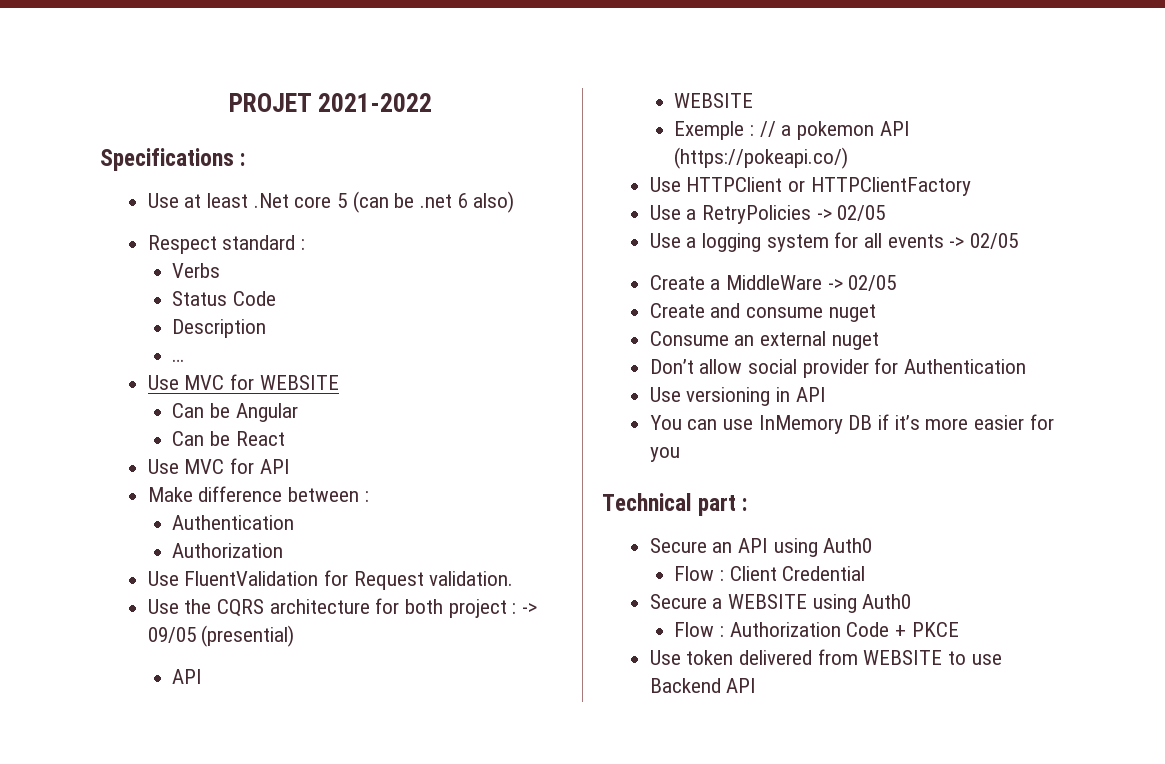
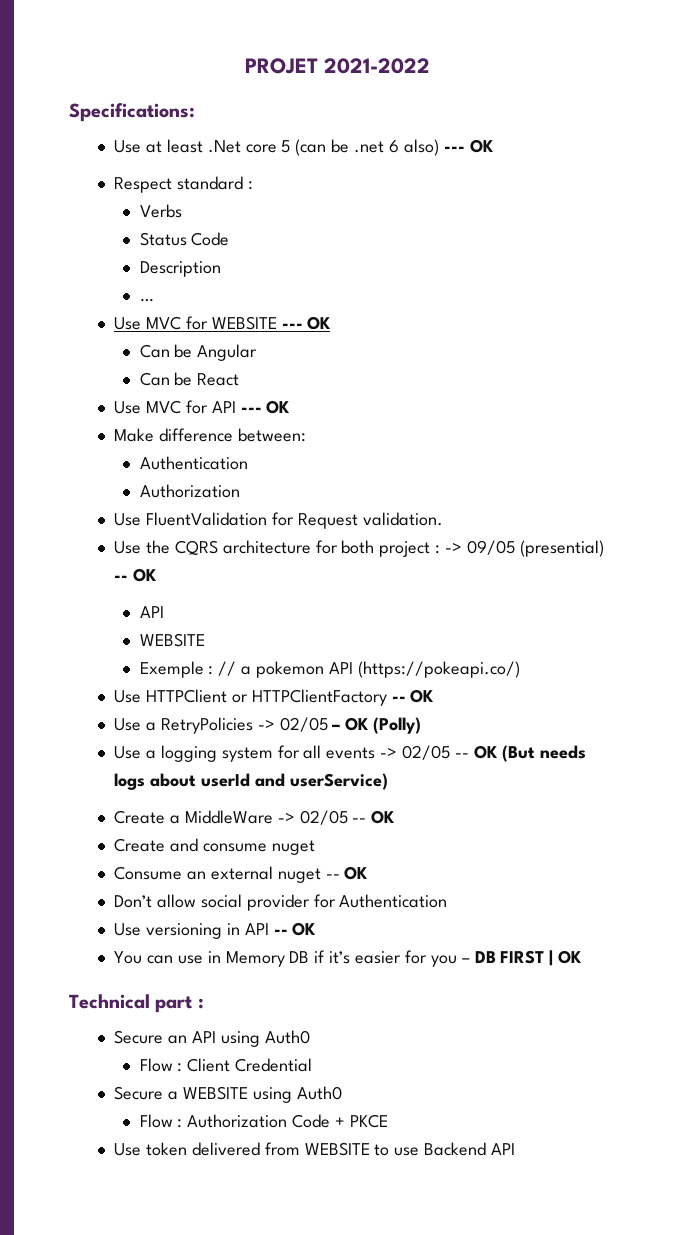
[100,148,246,171] Specifications : -> [69,103,195,122] Specifications:
(515, 202) none -> [443,139,494,153] --- OK
(339, 382) none -> [281,316,332,330] --- OK
(290, 466) none -> [240,400,291,414] --- OK
[288,487,369,502] between : -> [237,428,306,442] between:
(295, 636) none -> [114,568,158,582] -- OK
(971, 186) none -> [391,689,435,703] -- OK
(886, 213) none -> [332,717,422,734] – OK (Polly)
(1019, 241) none -> [454,745,586,762] [114,773,388,790] -- OK (But needs logs about userId and userService)
(897, 283) none -> [352,810,396,824] -- OK
(879, 341) none -> [325,866,369,880] -- OK
(826, 394) none -> [273,922,317,936] -- OK
[758,415,843,434] InMemory -> [207,951,285,967] in Memory
[925,418,969,430] more -> (351, 957) none
(680, 454) none -> [461,950,583,966] – DB FIRST | OK

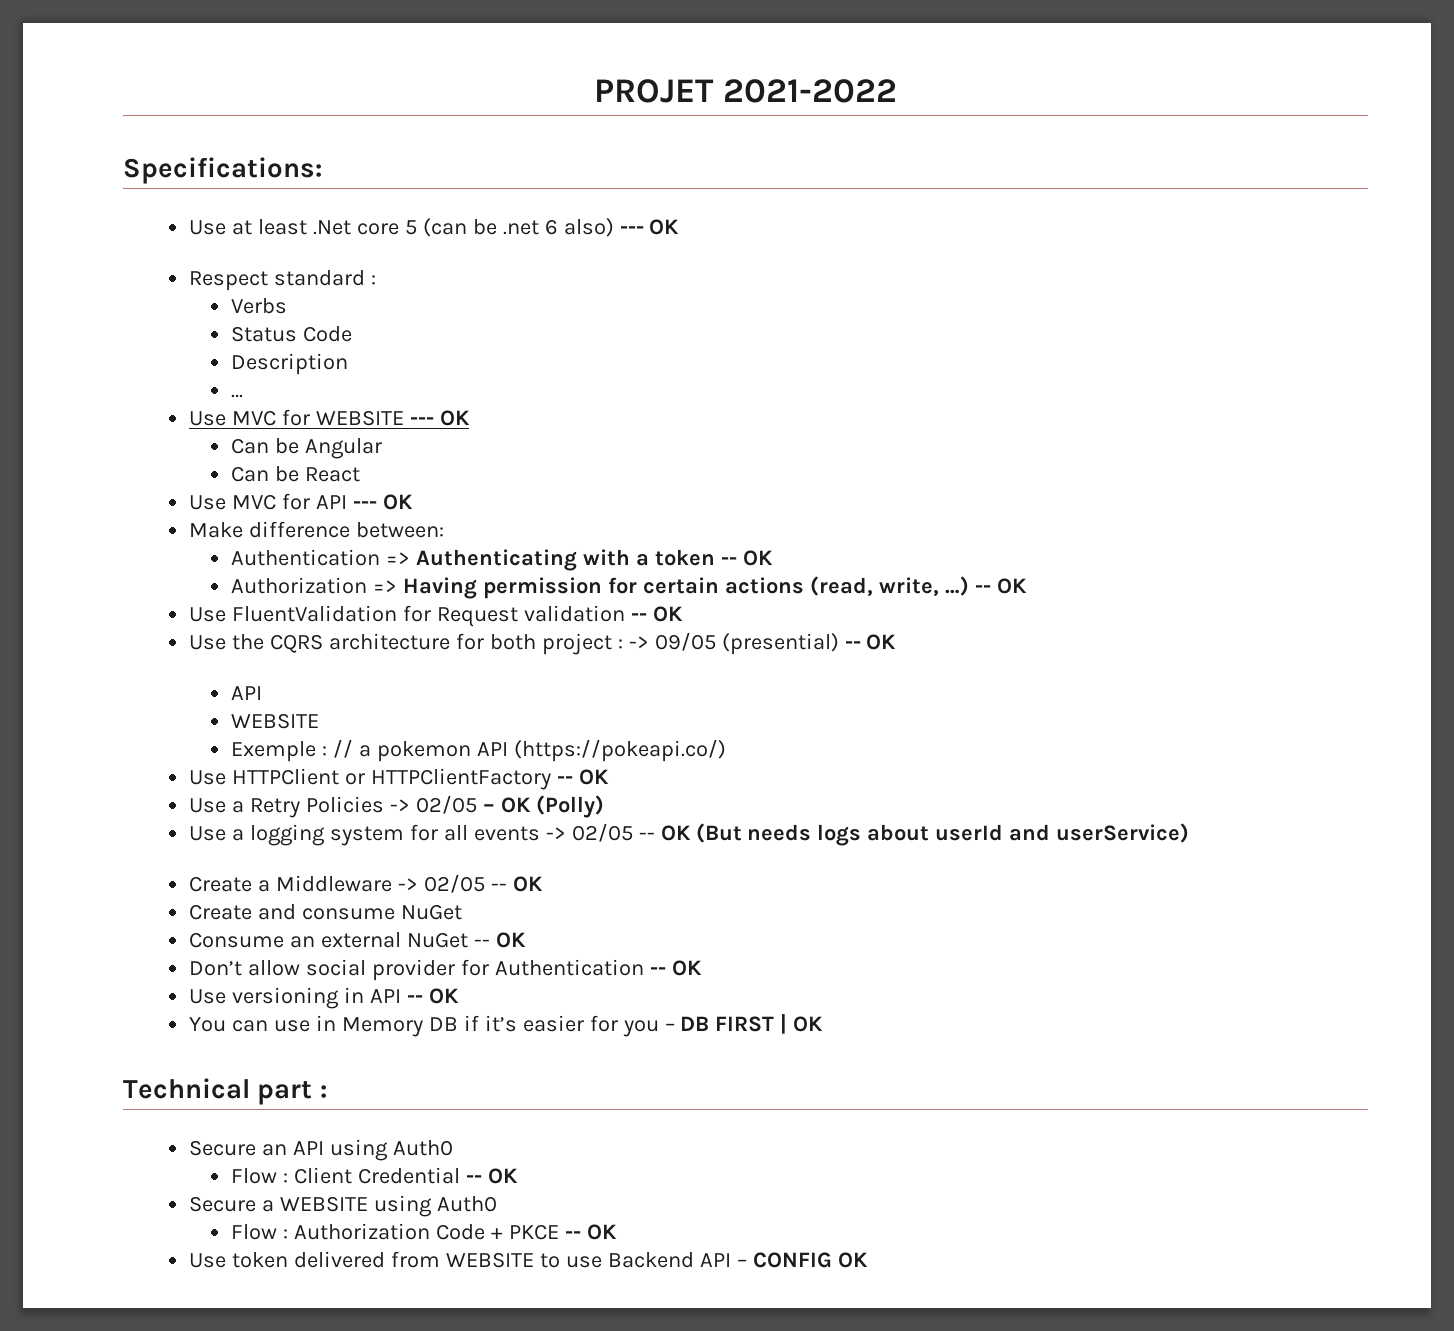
[139,484,240,498] // Authorization -> [386,549,773,571] [231,576,1027,599] => Authenticating with a token -- OK // Authorization => Having permission for certain actions (read, write, …) -- OK
[362,512,443,526] validation. -> [523,605,683,622] validation -- OK
[160,717,253,734] RetryPolicies -> [250,796,385,818] Retry Policies
[184,810,273,824] MiddleWare -> [276,875,393,892] Middleware
[271,840,315,855] nuget -> [401,904,463,920] NuGet
[277,868,321,883] nuget -> [407,932,469,948] NuGet
(448, 901) none -> [649,960,702,976] -- OK
(313, 1065) none -> [465,1168,518,1184] -- OK
(388, 1121) none -> [564,1224,617,1240] -- OK
(516, 1149) none -> [736,1252,868,1268] – CONFIG OK

